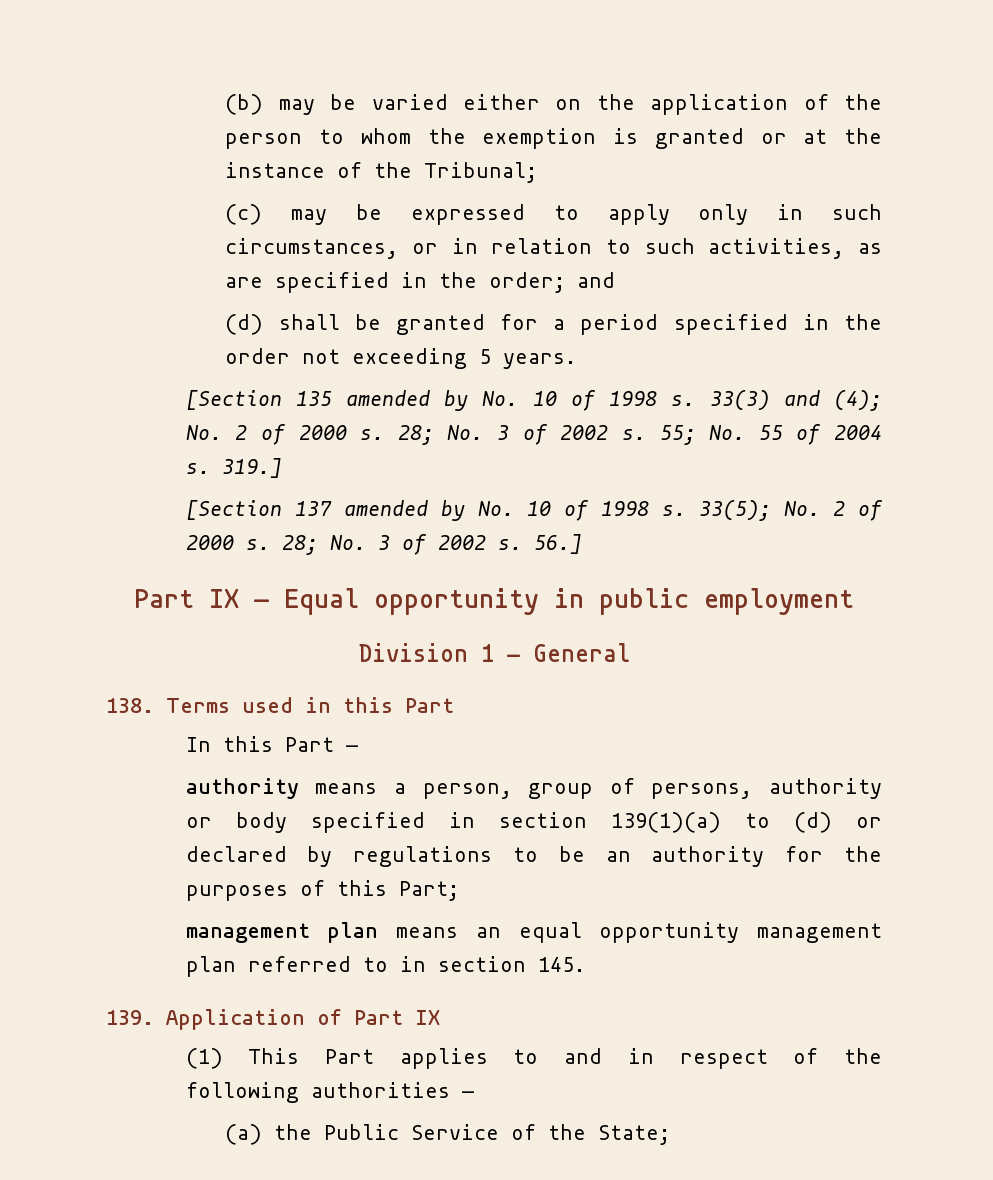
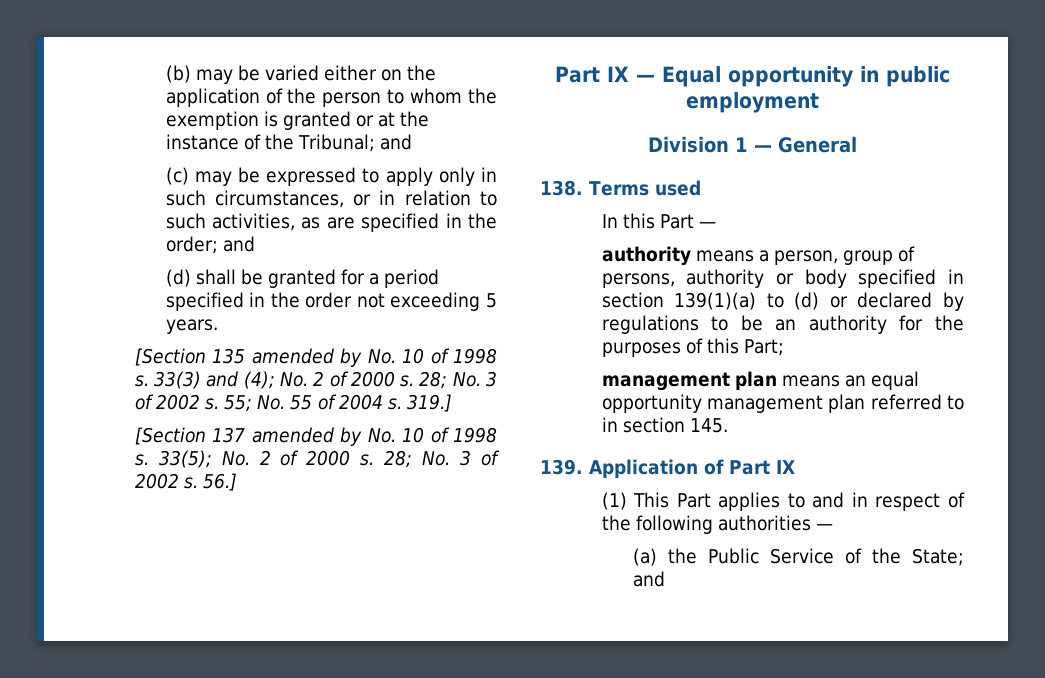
(538, 172) none -> [380,134,413,150] and
[305,697,454,713] in this Part -> (701, 188) none
(671, 1135) none -> [632,571,665,587] and

